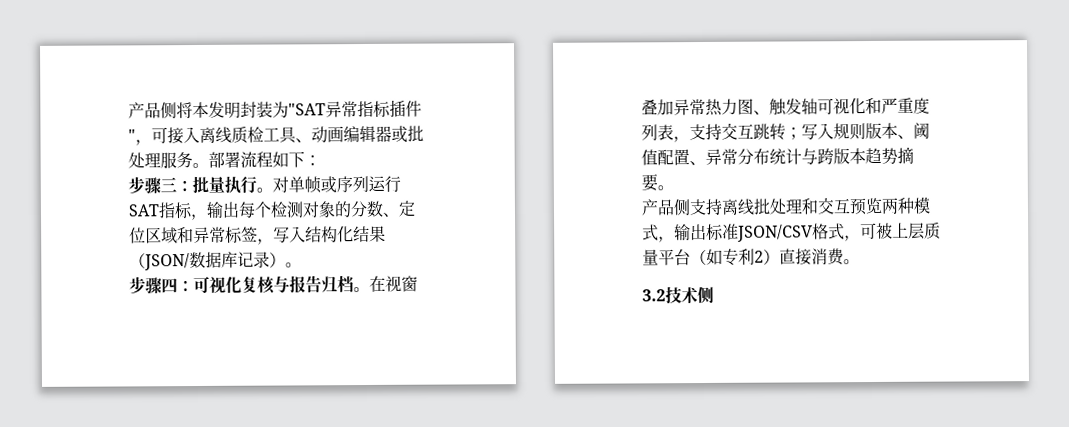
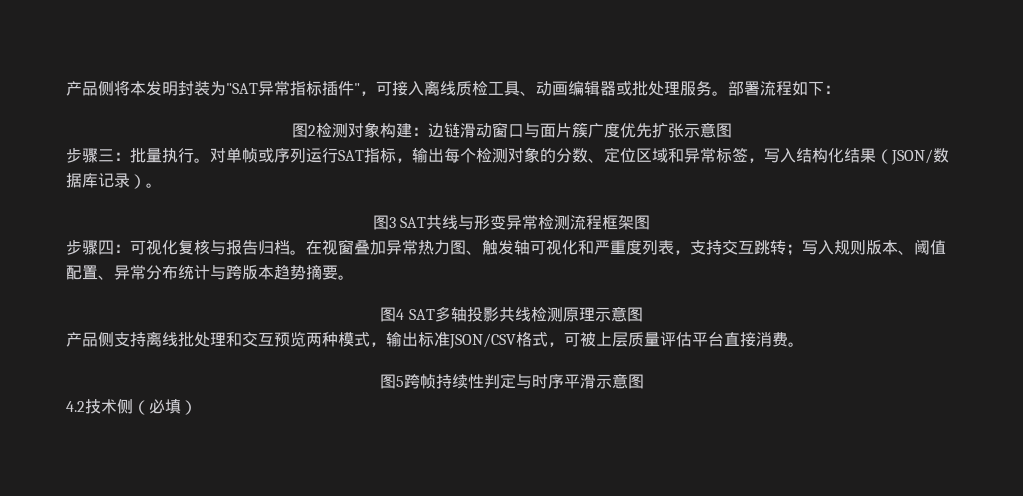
(321, 160) none -> [291,122,732,138] // 图2检测对象构建：边链滑动窗口与面片簇广度优先扩张示意图
(302, 265) none -> [372,215,651,230] // 图3 SAT共线与形变异常检测流程框架图
(674, 188) none -> [380,306,643,322] // 图4 SAT多轴投影共线检测原理示意图
[658,248,860,266] [642,286,714,304] 平台（如专利2）直接消费。 // 3.2技术侧 -> [660,332,804,347] [379,373,644,389] [66,399,197,415] 评估平台直接消费。 // 图5跨帧持续性判定与时序平滑示意图 // 4.2技术侧（必填）

